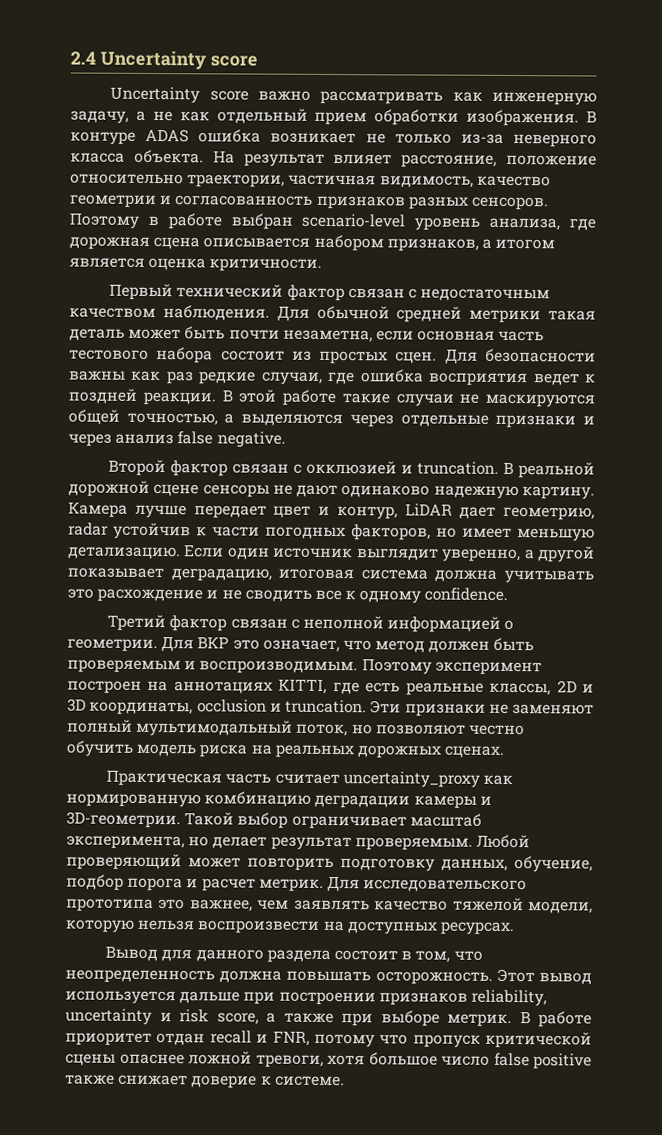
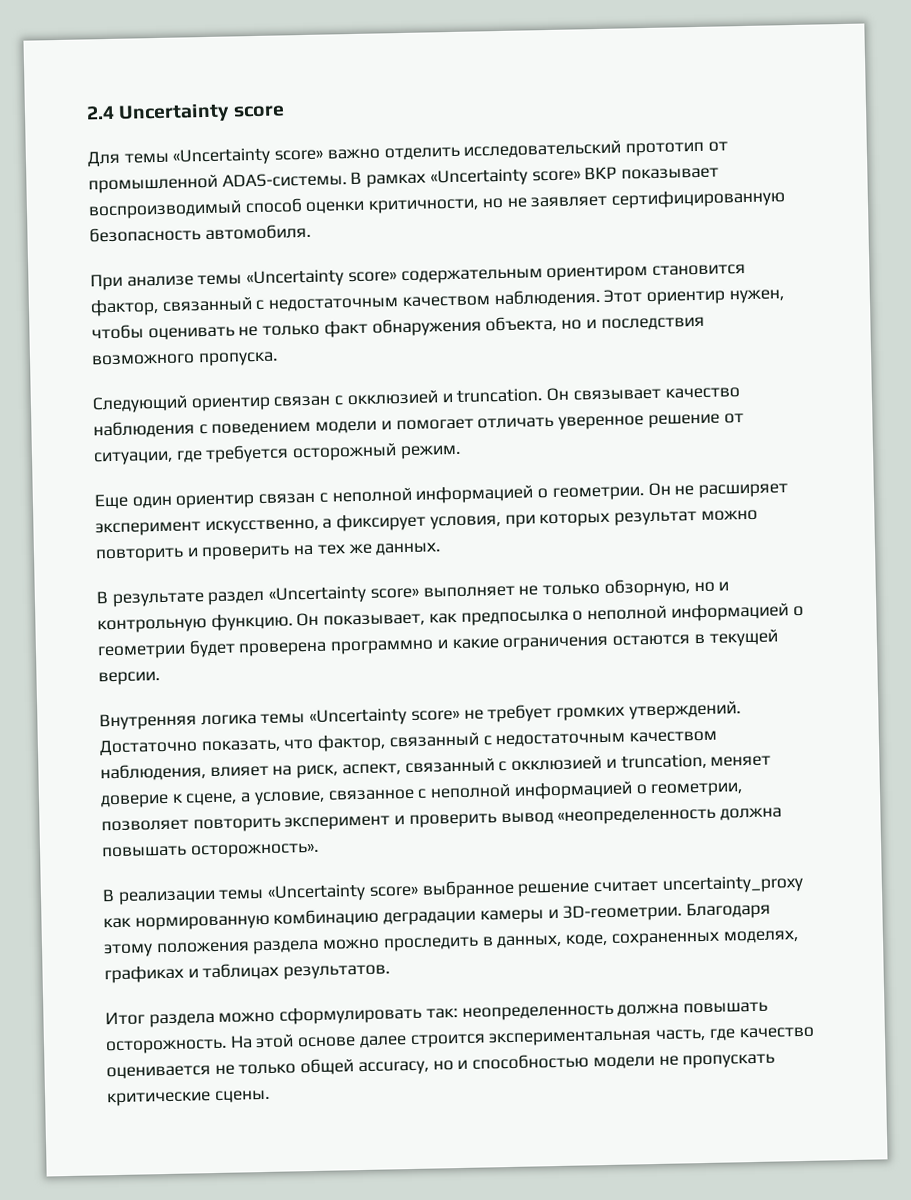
[110,86,597,106] [70,108,597,127] [70,128,598,148] [70,149,597,168] [70,173,551,188] [70,194,549,211] [69,212,596,231] [69,234,556,252] [69,257,323,272] [109,283,551,302] [69,305,596,324] [69,326,545,343] [69,347,596,365] [69,369,596,387] [68,388,595,408] [68,409,595,429] [68,431,286,448] [108,459,229,477] Uncertainty score важно рассматривать как инженерную задачу, а не как отдельный прием обработки изображения. В контуре ADAS ошибка возникает не только из-за неверного класса объекта. На результат влияет расстояние, положение относительно траектории, частичная видимость, качество геометрии и согласованность признаков разных сенсоров. Поэтому в работе выбран scenario-level уровень анализа, где дорожная сцена описывается набором признаков, а итогом является оценка критичности. // Первый технический фактор связан с недостаточным качеством наблюдения. Для обычной средней метрики такая деталь может быть почти незаметна, если основная часть тестового набора состоит из простых сцен. Для безопасности важны как раз редкие случаи, где ошибка восприятия ведет к поздней реакции. В этой работе такие случаи не маскируются общей точностью, а выделяются через отдельные признаки и через анализ false negative. // Второй фактор -> [87,140,728,167] [88,166,720,194] [88,188,787,220] [89,223,311,243] [90,263,747,291] [90,288,784,317] [91,315,705,341] [91,351,278,367] [92,395,271,414] Для темы «Uncertainty score» важно отделить исследовательский прототип от промышленной ADAS-системы. В рамках «Uncertainty score» ВКР показывает воспроизводимый способ оценки критичности, но не заявляет сертифицированную безопасность автомобиля. // При анализе темы «Uncertainty score» содержательным ориентиром становится фактор, связанный с недостаточным качеством наблюдения. Этот ориентир нужен, чтобы оценивать не только факт обнаружения объекта, но и последствия возможного пропуска. // Следующий ориентир
[503,461,595,479] [68,480,595,500] [68,501,595,521] [68,522,595,542] [68,544,596,563] [67,567,594,584] [67,587,509,604] [107,614,228,632] В реальной дорожной сцене сенсоры не дают одинаково надежную картину. Камера лучше передает цвет и контур, LiDAR дает геометрию, radar устойчив к части погодных факторов, но имеет меньшую детализацию. Если один источник выглядит уверенно, а другой показывает деградацию, итоговая система должна учитывать это расхождение и не сводить все к одному confidence. // Третий фактор -> [546,387,740,402] [93,413,744,439] [93,443,461,466] [94,493,256,510] Он связывает качество наблюдения с поведением модели и помогает отличать уверенное решение от ситуации, где требуется осторожный режим. // Еще один ориентир
[161,636,535,653] [67,658,542,676] [67,678,594,696] [67,698,594,717] [67,719,525,737] [66,740,506,759] [106,769,272,787] Для ВКР это означает, что метод должен быть проверяемым и воспроизводимым. Поэтому эксперимент построен на аннотациях KITTI, где есть реальные классы, 2D и 3D координаты, occlusion и truncation. Эти признаки не заменяют полный мультимодальный поток, но позволяют честно обучить модель риска на реальных дорожных сценах. // Практическая часть -> [647,482,788,499] [95,509,758,537] [95,542,442,563] [96,578,730,608] [97,602,804,634] [97,629,778,660] [98,671,160,686] [99,701,741,731] [99,730,718,756] [100,753,772,782] [100,780,744,809] [101,807,783,833] [101,842,319,859] [102,879,591,905] Он не расширяет эксперимент искусственно, а фиксирует условия, при которых результат можно повторить и проверить на тех же данных. // В результате раздел «Uncertainty score» выполняет не только обзорную, но и контрольную функцию. Он показывает, как предпосылка о неполной информацией о геометрии будет проверена программно и какие ограничения остаются в текущей версии. // Внутренняя логика темы «Uncertainty score» не требует громких утверждений. Достаточно показать, что фактор, связанный с недостаточным качеством наблюдения, влияет на риск, аспект, связанный с окклюзией и truncation, меняет доверие к сцене, а условие, связанное с неполной информацией о геометрии, позволяет повторить эксперимент и проверить вывод «неопределенность должна повышать осторожность». // В реализации темы «Uncertainty score» выбранное решение
[184,812,482,830] [66,834,530,851] [66,853,593,873] [66,874,528,893] [66,897,593,914] [65,919,515,936] [105,945,483,964] [65,968,592,985] [65,989,547,1007] [65,1008,592,1028] [65,1030,592,1049] [65,1051,592,1070] [65,1074,345,1089] Такой выбор ограничивает масштаб эксперимента, но делает результат проверяемым. Любой проверяющий может повторить подготовку данных, обучение, подбор порога и расчет метрик. Для исследовательского прототипа это важнее, чем заявлять качество тяжелой модели, которую нельзя воспроизвести на доступных ресурсах. // Вывод для данного раздела состоит в том, что неопределенность должна повышать осторожность. Этот вывод используется дальше при построении признаков reliability, uncertainty и risk score, а также при выборе метрик. В работе приоритет отдан recall и FNR, потому что пропуск критической сцены опаснее ложной тревоги, хотя большое число false positive также снижает доверие к системе. -> [686,901,772,920] [103,930,799,958] [104,962,391,984] [105,1001,769,1028] [105,1026,814,1055] [106,1053,776,1080] [106,1089,270,1107] Благодаря этому положения раздела можно проследить в данных, коде, сохраненных моделях, графиках и таблицах результатов. // Итог раздела можно сформулировать так: неопределенность должна повышать осторожность. На этой основе далее строится экспериментальная часть, где качество оценивается не только общей accuracy, но и способностью модели не пропускать критические сцены.

